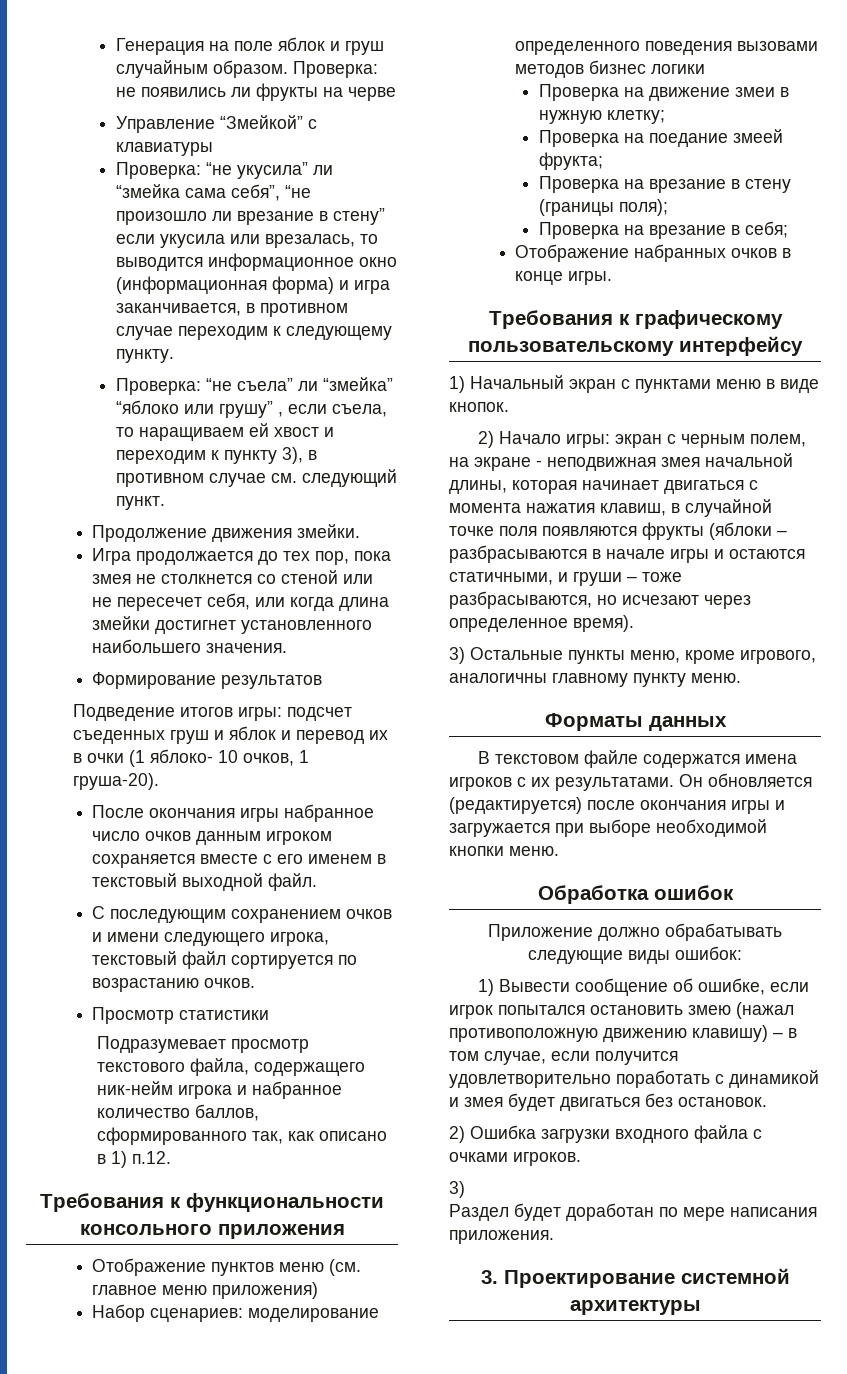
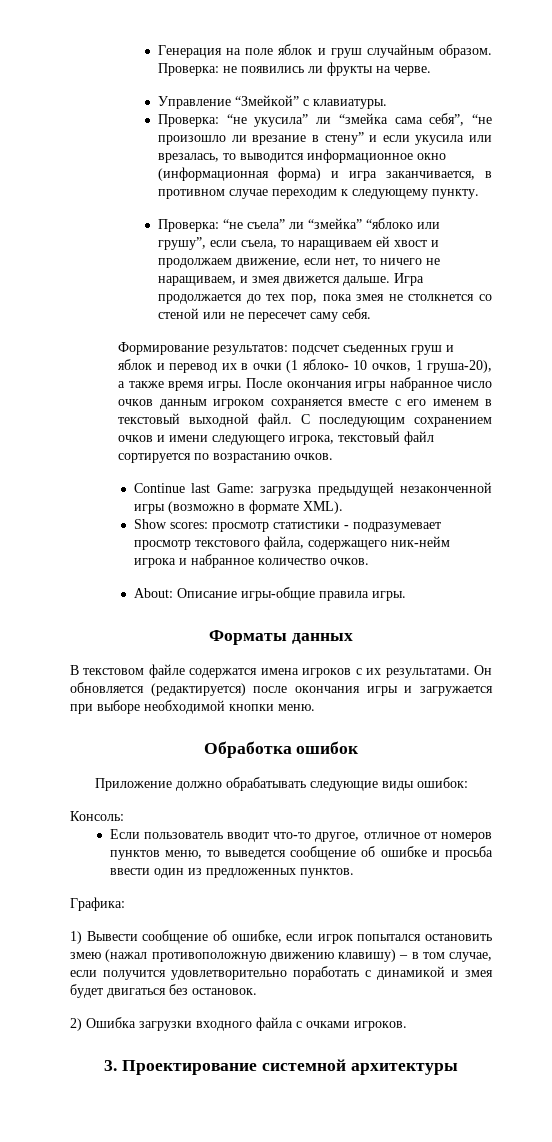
[347,87,396,101] черве -> [394,66,432,76] черве.
[115,142,213,156] клавиатуры -> [313,99,388,109] клавиатуры.
(385, 216) none -> [369,135,378,142] и
[218,401,283,418] грушу” , -> [158,237,207,250] грушу”,
[115,447,317,464] [115,469,397,487] [115,496,165,510] [92,524,361,542] переходим к пункту 3), в противном случае см. следующий пункт. // Продолжение движения змейки. // -> [158,258,441,268] [158,276,391,286] продолжаем движение, если нет, то ничего не наращиваем, и змея движется дальше.
[207,593,390,611] [92,616,373,634] [92,639,288,653] [92,672,323,689] [73,704,283,721] себя, или когда длина змейки достигнет установленного наибольшего значения. // Формирование результатов // Подведение итогов игры: -> [310,308,372,322] [118,342,289,355] саму себя. // Формирование результатов:
[73,773,160,790] груша-20). // -> [427,360,492,373] [118,381,242,391] груша-20), а также время игры.
(318, 882) // -> (293, 420) none
[92,1007,175,1024] Просмотр -> [133,482,492,496] [133,500,343,514] [133,519,269,532] Continue last Game: загрузка предыдущей незаконченной игры (возможно в формате XML). // Show scores: просмотр
[96,1036,226,1053] // Подразумевает -> [343,522,441,532] - подразумевает
[194,1104,259,1121] [96,1127,387,1145] [96,1151,171,1168] [40,1193,384,1212] [79,1224,345,1239] [92,1258,362,1276] [92,1282,319,1299] [92,1304,380,1322] [515,41,819,55] [515,60,706,78] [538,84,789,101] [538,110,665,124] [538,129,783,147] [538,152,603,170] [538,176,791,193] [538,199,668,216] [538,221,788,239] [515,244,792,262] [515,271,613,285] [488,310,783,329] [468,336,803,356] [449,375,819,393] [449,402,509,412] [478,431,807,448] [449,453,793,471] [449,480,758,494] [449,499,772,517] [449,522,787,540] [449,545,805,563] [449,572,682,586] [449,591,751,609] [449,615,634,632] [449,647,816,664] [449,673,741,687] баллов, сформированного так, как описано в 1) п.12. // Требования к функциональности консольного приложения // Отображение пунктов меню (см. главное меню приложения) // Набор сценариев: моделирование определенного поведения вызовами методов бизнес логики // Проверка на движение змеи в нужную клетку; // Проверка на поедание змеей фрукта; // Проверка на врезание в стену (границы поля); // Проверка на врезание в себя; // Отображение набранных очков в конце игры. // Требования к графическому пользовательскому интерфейсу // 1) Начальный экран с пунктами меню в виде кнопок. // 2) Начало игры: экран с черным полем, на экране - неподвижная змея начальной длины, которая начинает двигаться с момента нажатия клавиш, в случайной точке поля появляются фрукты (яблоки – разбрасываются в начале игры и остаются статичными, и груши – тоже разбрасываются, но исчезают через определенное время). // 3) Остальные пункты меню, кроме игрового, аналогичны главному пункту меню. -> [329,558,369,565] [133,587,406,601] очков. // About: Описание игры-общие правила игры.
(742, 953) none -> [70,811,124,821] [109,829,492,842] [109,846,494,860] [109,868,354,878] [70,897,125,911] // Консоль: // Если пользователь вводит что-то другое, отличное от номеров пунктов меню, то выведется сообщение об ошибке и просьба ввести один из предложенных пунктов. // Графика:
[449,1181,465,1198] [449,1203,817,1221] [449,1230,554,1244] // 3) // Раздел будет доработан по мере написания приложения. -> (407, 1026) none

